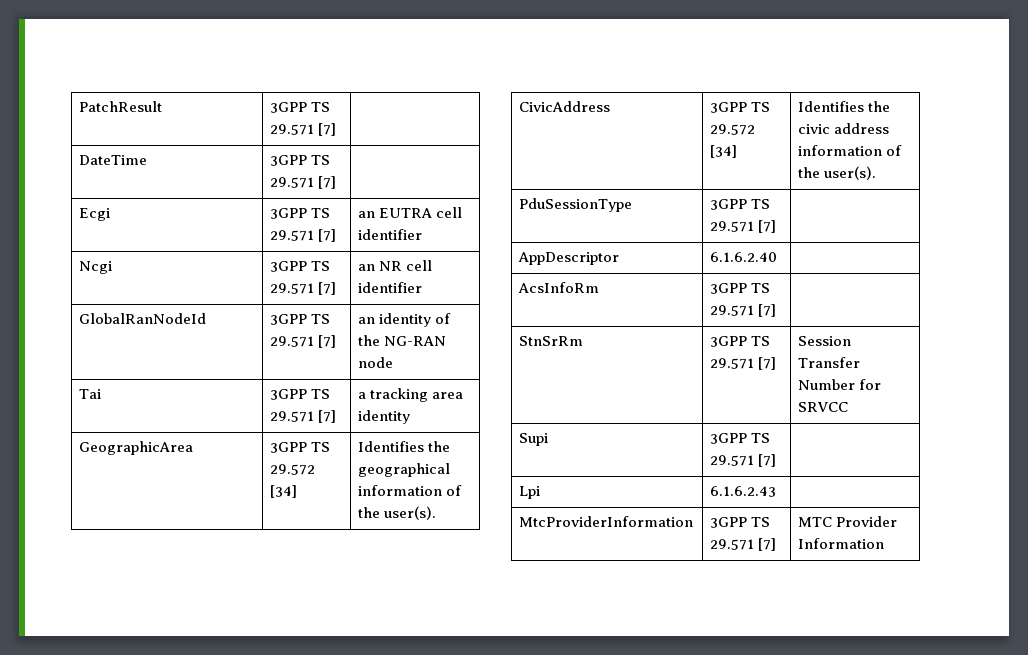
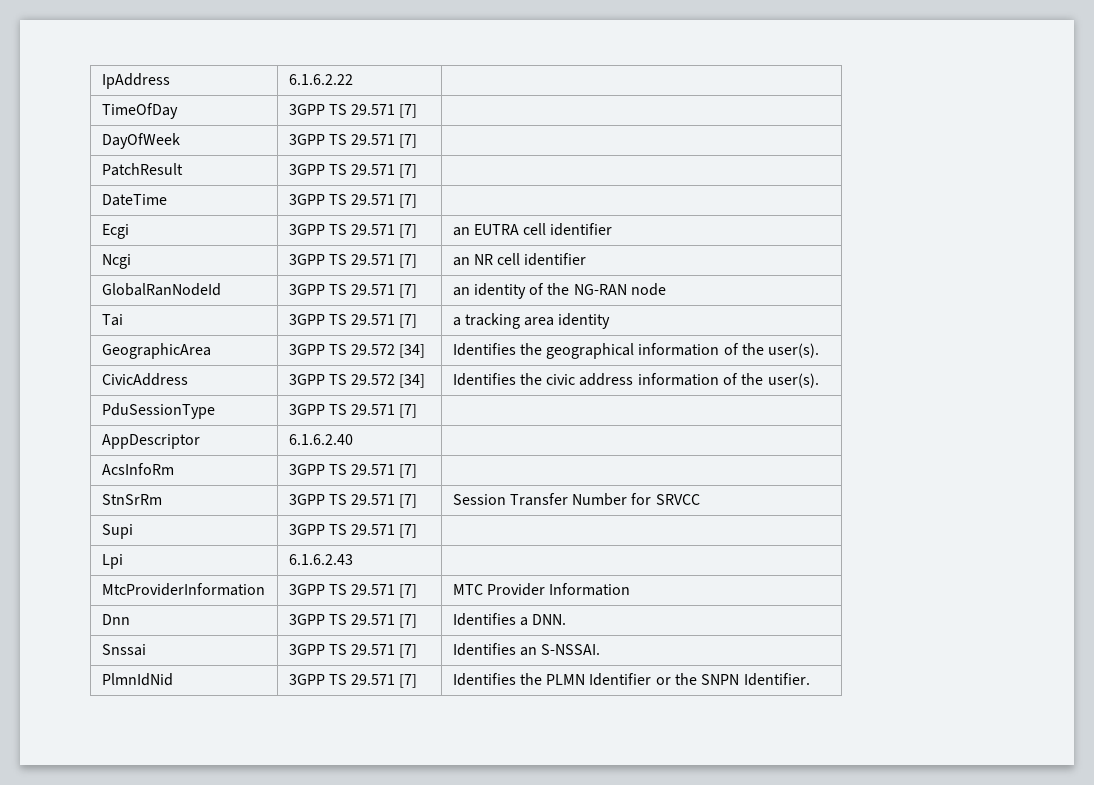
(79, 106) none -> [101,73,170,89] [288,74,353,85] [101,103,178,119] [288,104,418,118] [101,133,180,149] [288,134,418,148] IpAddress | 6.1.6.2.22 | // TimeOfDay | 3GPP TS 29.571 [7] | // DayOfWeek | 3GPP TS 29.571 [7] | //
(885, 543) none -> [101,614,130,625] [288,614,418,628] [452,613,567,626] [101,644,146,656] [288,644,418,658] [452,643,601,656] [101,673,173,686] [288,674,418,688] [452,673,810,686] // Dnn | 3GPP TS 29.571 [7] | Identifies a DNN. // Snssai | 3GPP TS 29.571 [7] | Identifies an S-NSSAI. // PlmnIdNid | 3GPP TS 29.571 [7] | Identifies the PLMN Identifier or the SNPN Identifier.

